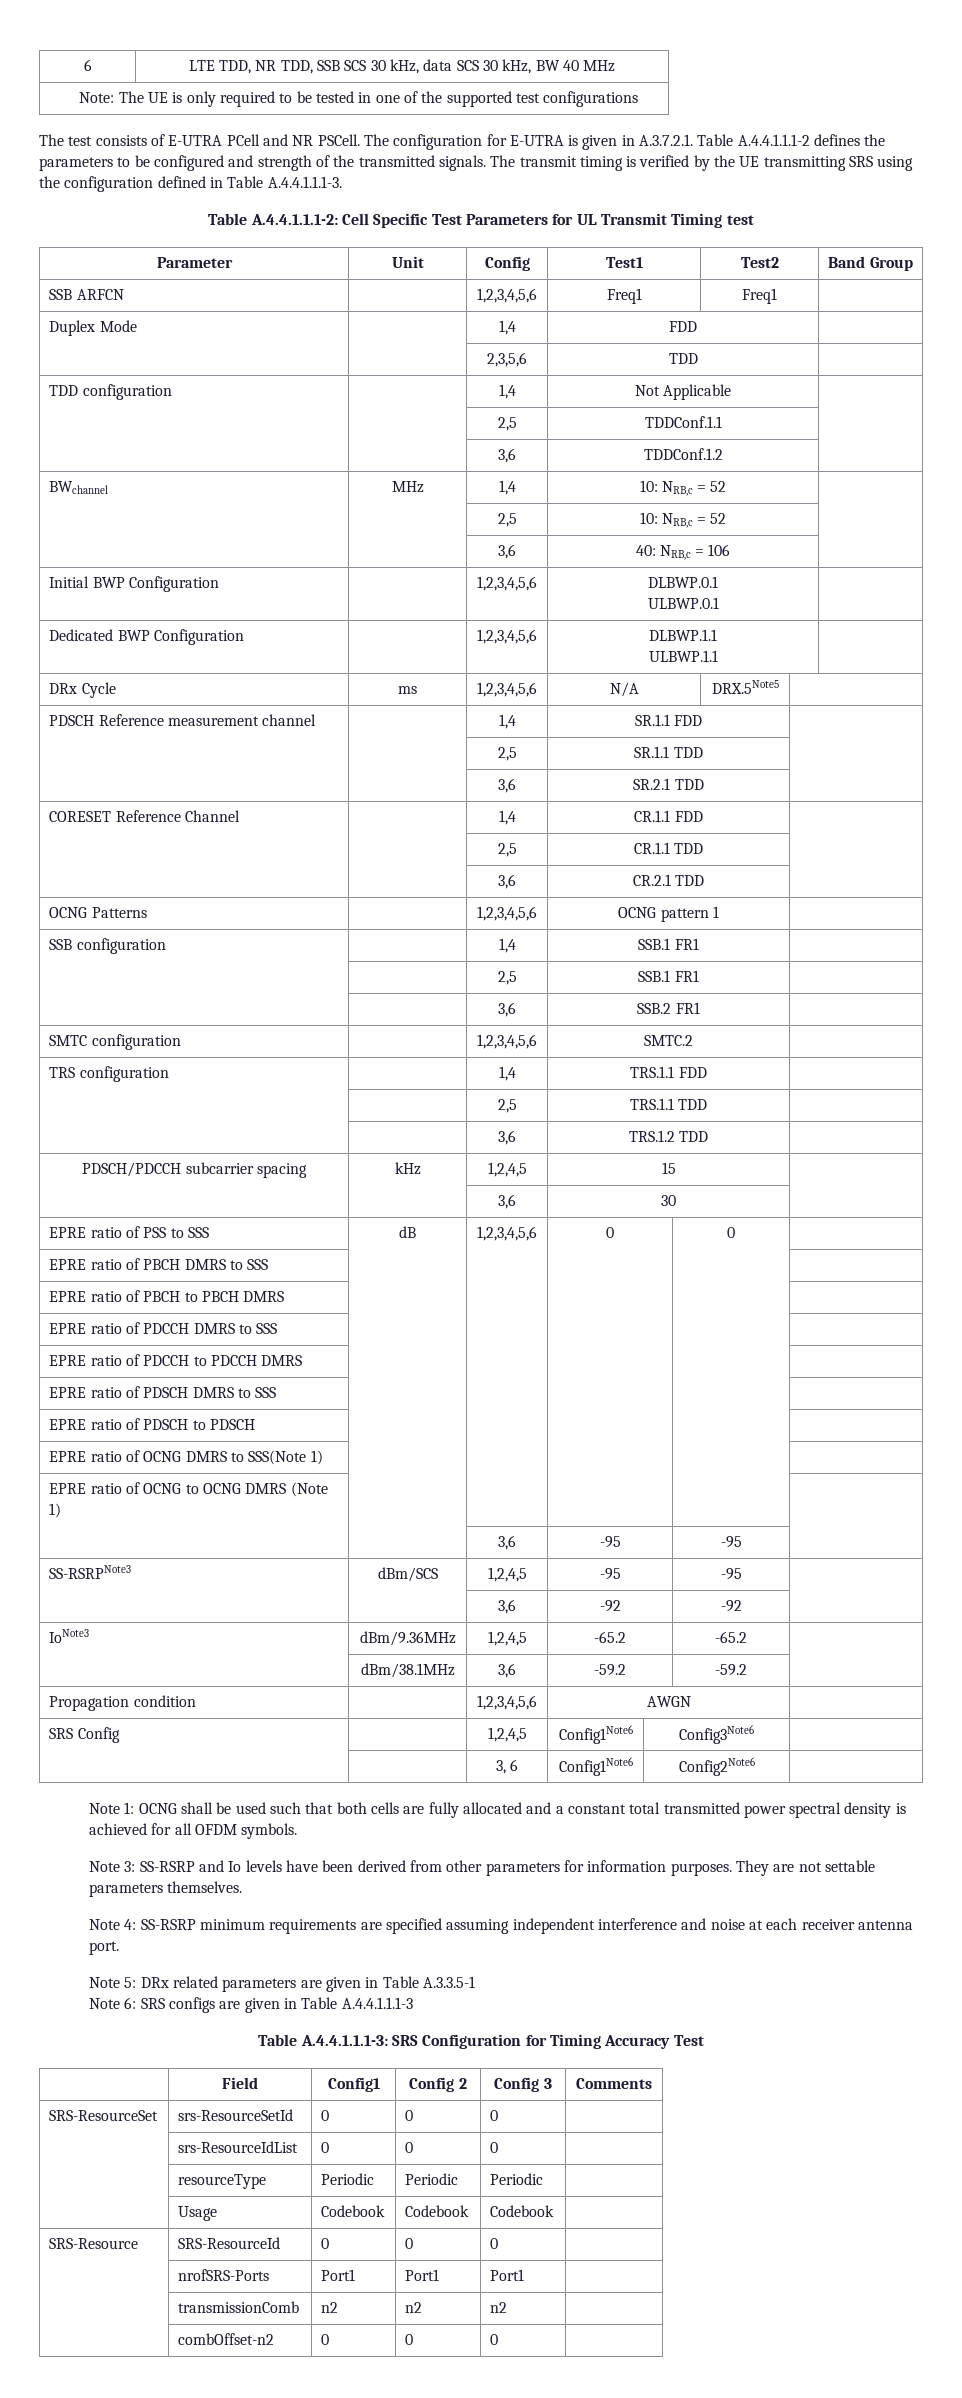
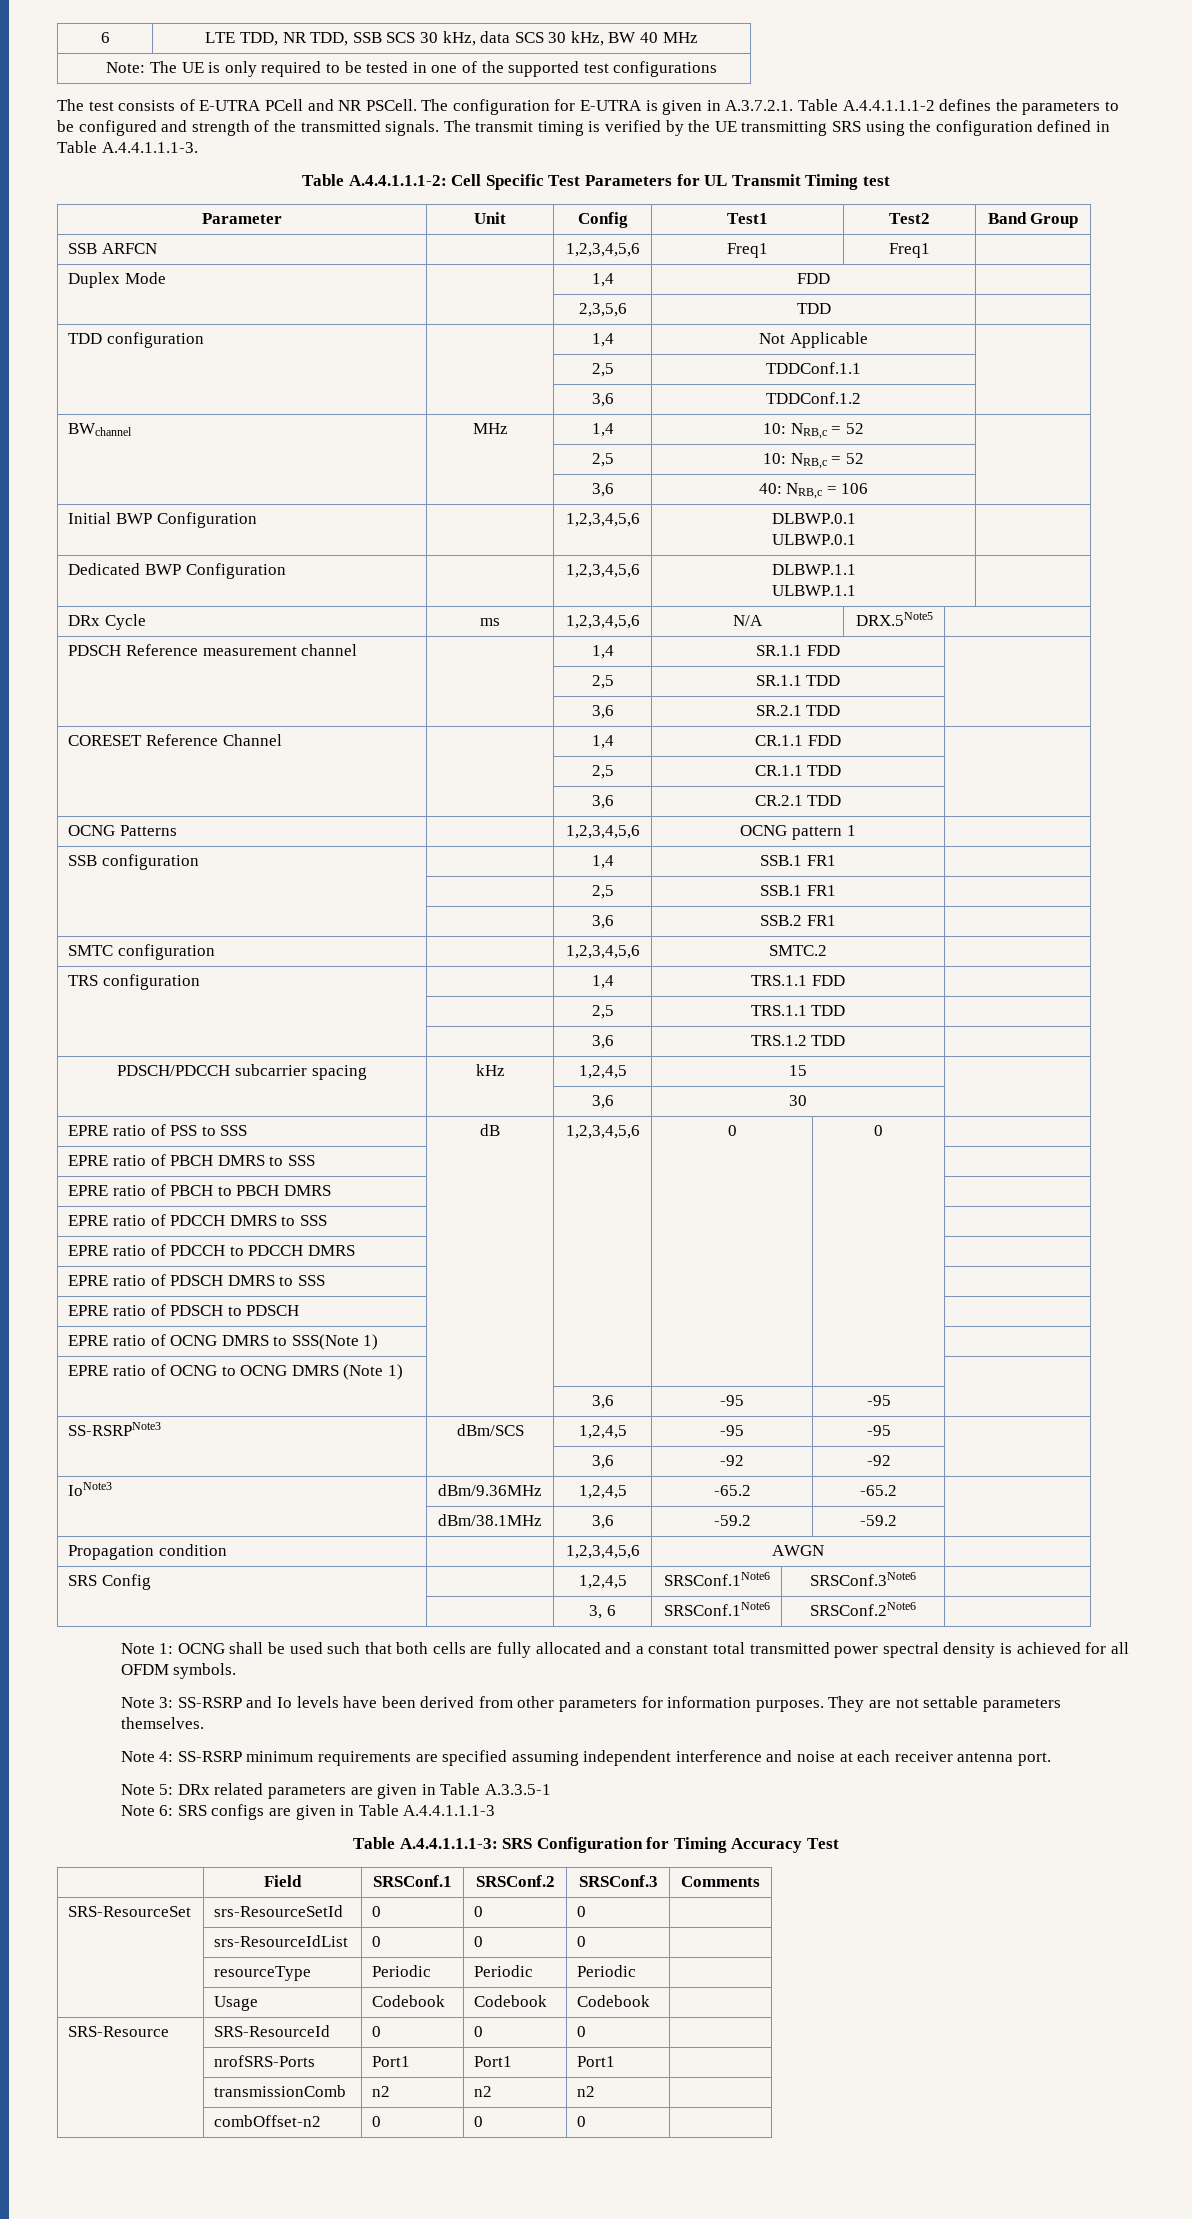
[558,1725,633,1744] [679,1725,754,1744] Config1Note6 | Config3Note6 -> [663,1572,770,1586] [810,1572,916,1586] SRSConf.1Note6 | SRSConf.3Note6
[558,1757,633,1776] [678,1757,755,1776] Config1Note6 | Config2Note6 -> [663,1602,770,1616] [810,1602,916,1616] SRSConf.1Note6 | SRSConf.2Note6
[327,2077,380,2092] [409,2077,467,2092] [494,2077,552,2092] Config1 | Config 2 | Config 3 -> [373,1875,452,1887] [475,1875,555,1887] [578,1875,658,1887] SRSConf.1 | SRSConf.2 | SRSConf.3

